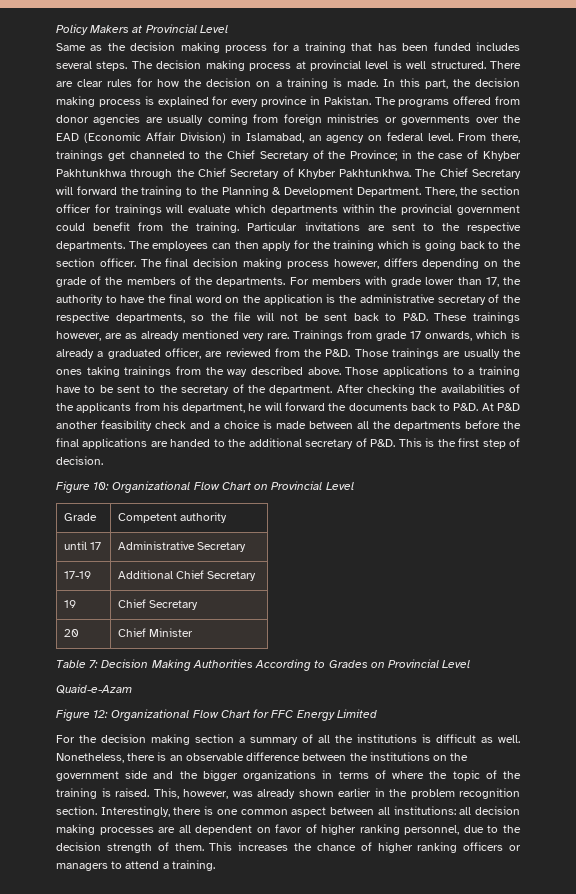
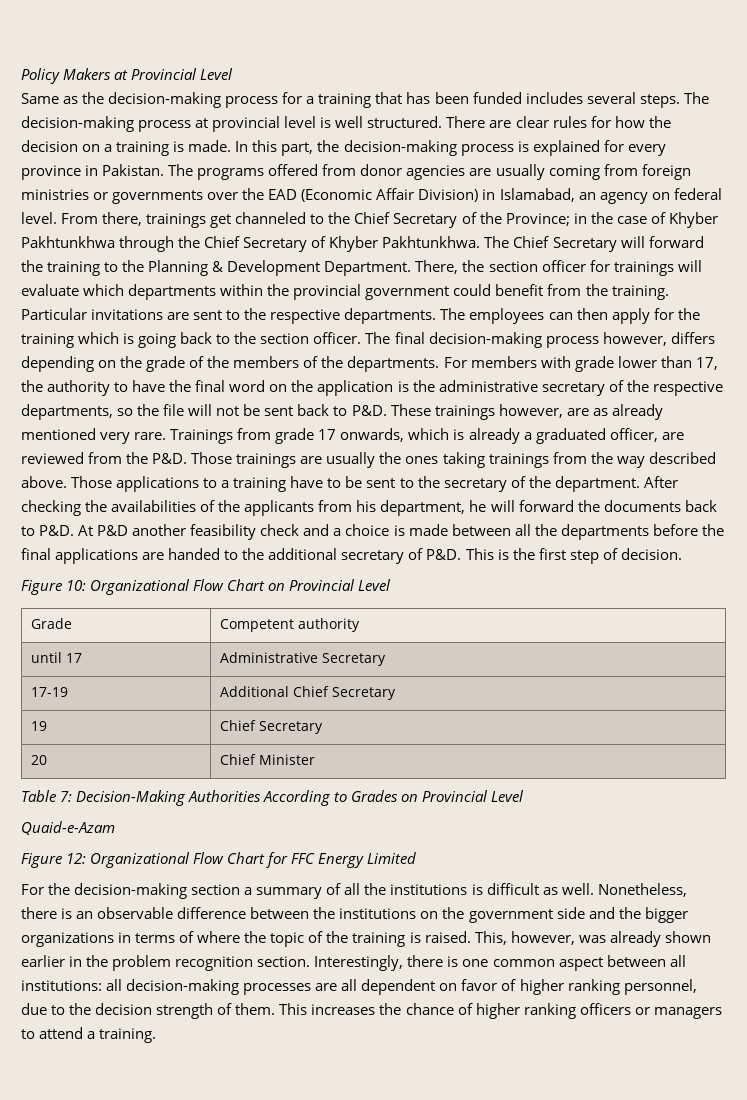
[130,42,220,53] decision making -> [108,92,222,108] decision-making
[156,60,245,71] decision making -> [21,116,134,132] decision-making
[475,78,520,87] [56,96,95,107] decision making -> [343,140,457,156] decision-making
[193,258,283,269] decision making -> [428,332,542,348] decision-making
[101,659,191,671] Decision Making -> [76,790,187,806] Decision-Making
[101,734,190,745] decision making -> [74,883,188,899] decision-making
[475,806,520,815] [56,824,95,835] decision making -> [126,979,240,995] decision-making

